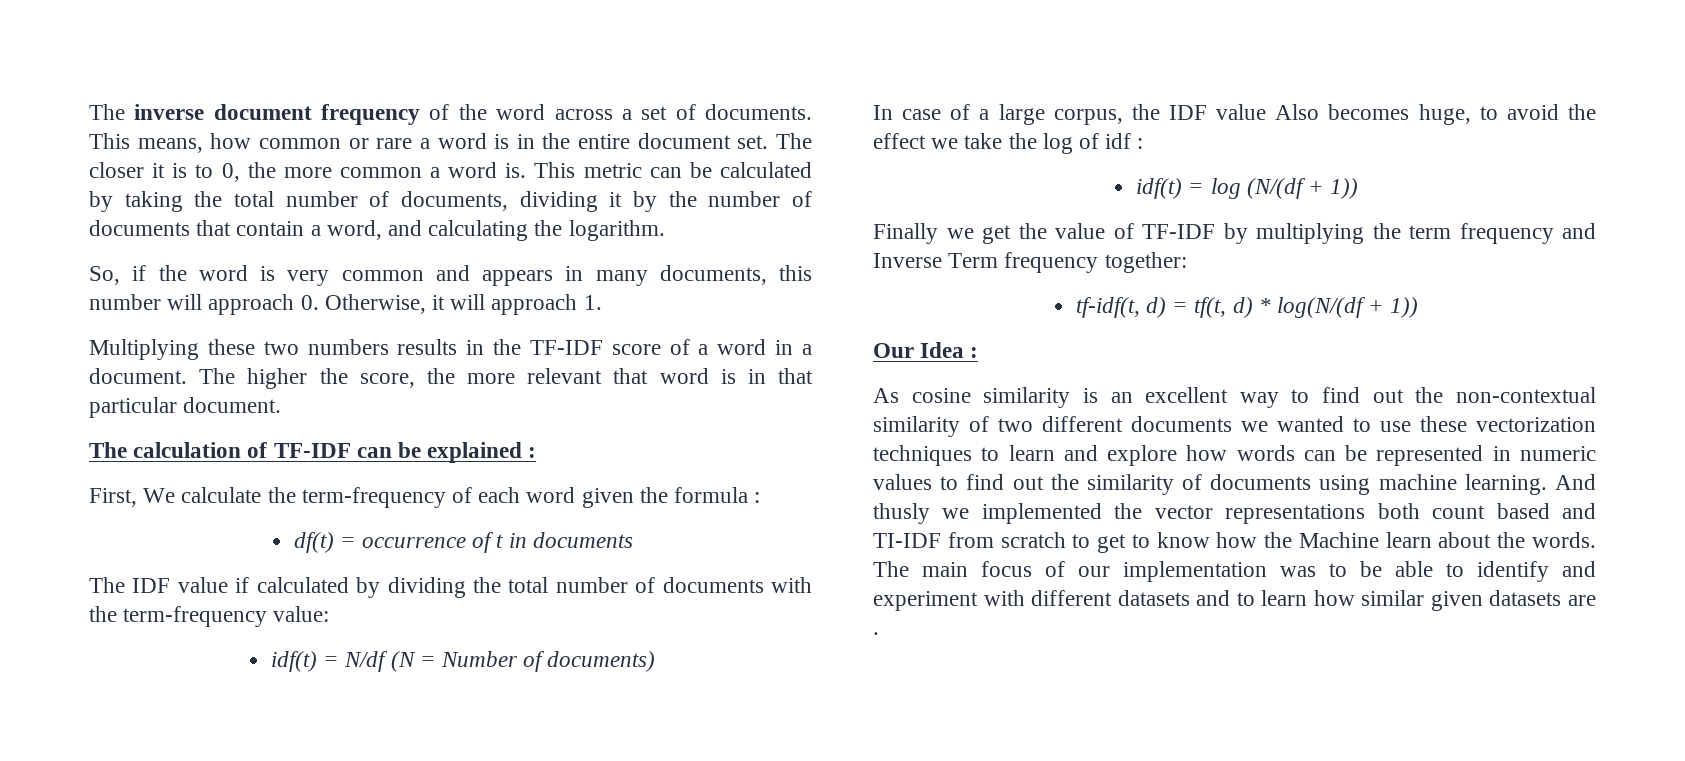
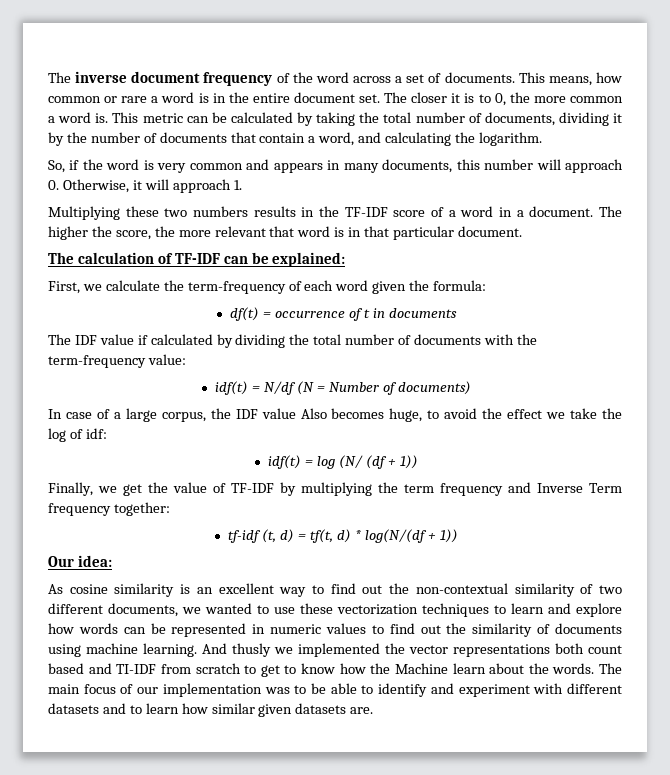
[427,442,537,463] explained : -> [272,252,346,267] explained:
[143,488,176,503] We -> [82,284,102,291] we
[674,487,761,503] formula : -> [433,280,487,291] formula:
[1105,133,1144,149] idf : -> [85,428,107,439] idf:
[1246,178,1359,199] [873,223,938,244] (N/(df + 1)) // Finally -> [338,455,418,469] [48,482,93,496] (N/ (df + 1)) // Finally,
[1075,297,1140,318] tf-idf(t, -> [228,529,277,543] tf-idf (t,
[920,342,979,358] Idea : -> [77,555,112,567] idea:
[1131,416,1232,432] documents -> [108,603,178,617] documents,
[1568,595,1596,606] [873,632,879,635] are . -> [350,707,374,714] are.

